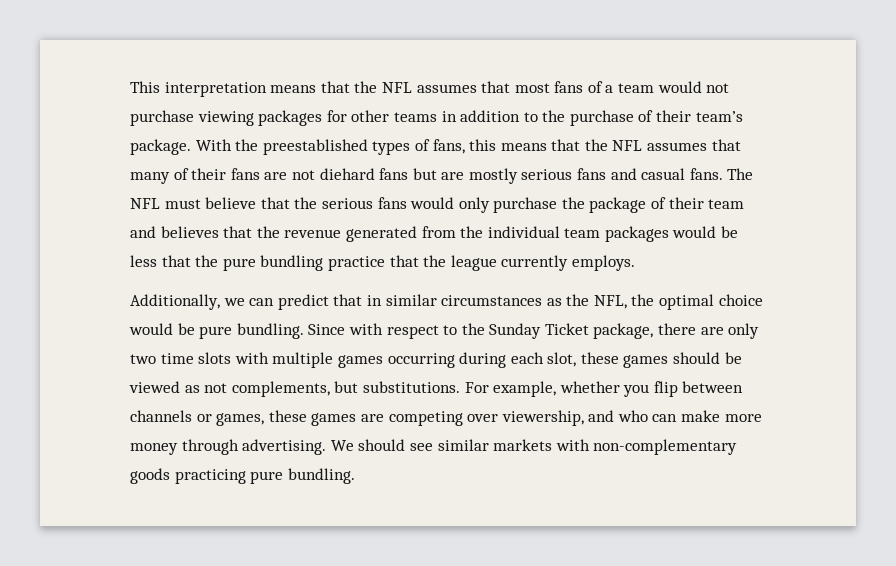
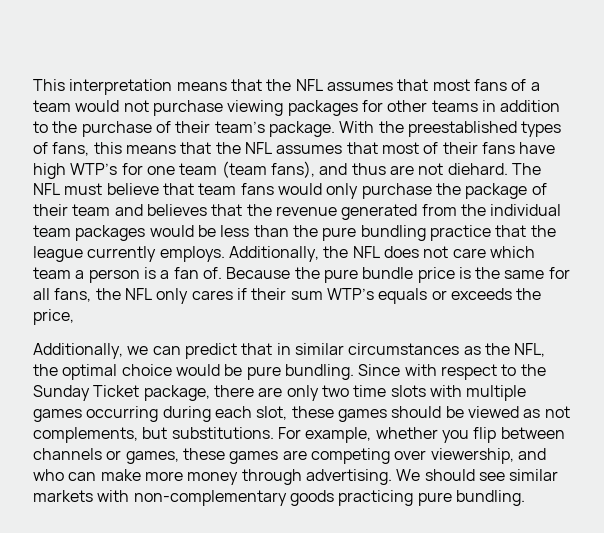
[130,172,170,184] many -> [381,142,419,154] most
[264,168,723,184] are not diehard fans but are mostly serious fans and casual fans. -> [519,142,556,154] [33,161,508,179] have high WTP’s for one team (team fans), and thus are not diehard.
[294,197,373,209] the serious -> [198,183,237,195] team
[161,255,191,267] that -> [253,225,289,237] than
(635, 263) none -> [228,246,535,262] [33,267,570,283] [33,288,542,304] [33,309,74,325] Additionally, the NFL does not care which team a person is a fan of. Because the pure bundle price is the same for all fans, the NFL only cares if their sum WTP’s equals or exceeds the price,

